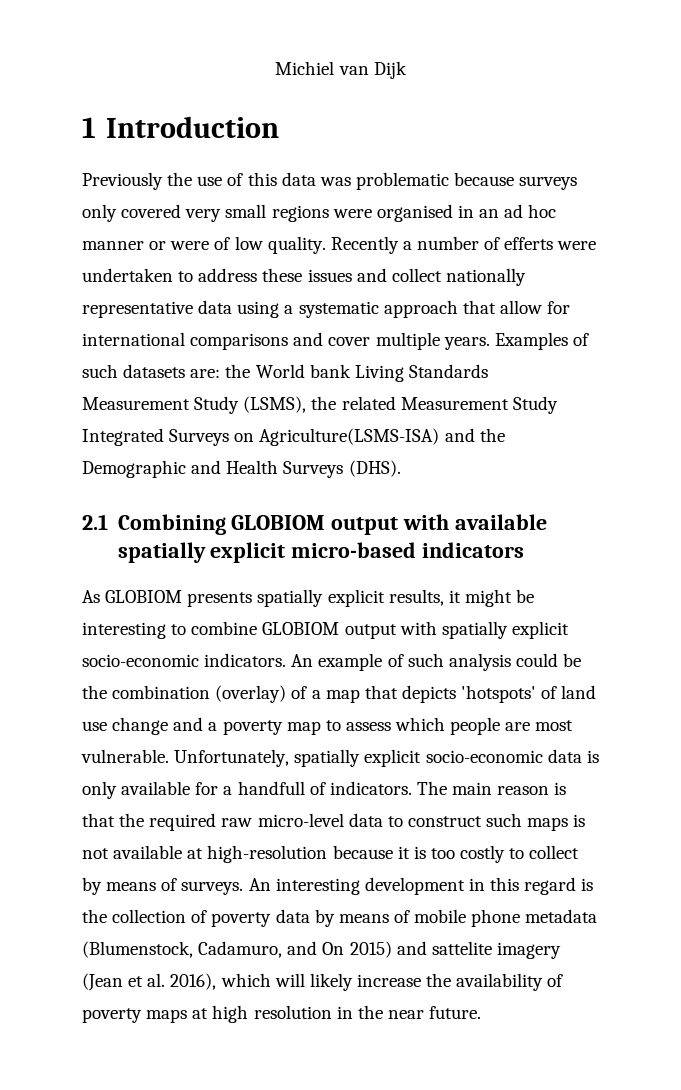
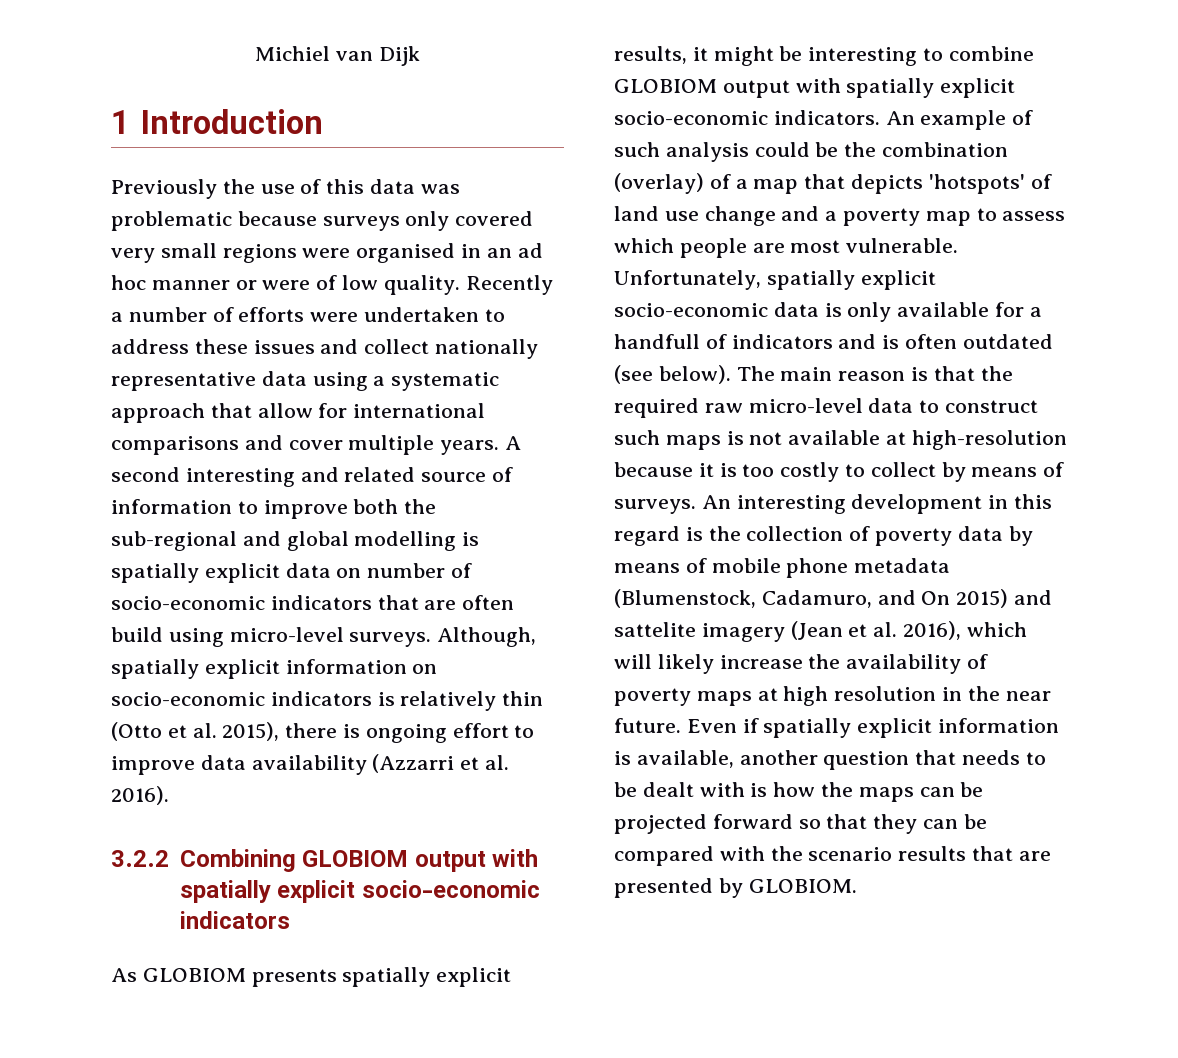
[504,237,554,250] efferts -> [238,307,305,322] efforts
[494,332,589,350] [82,364,488,382] [82,396,558,414] [82,428,505,446] [82,460,401,478] [82,514,108,530] Examples of such datasets are: the World bank Living Standards Measurement Study (LSMS), the related Measurement Study Integrated Surveys on Agriculture(LSMS-ISA) and the Demographic and Health Surveys (DHS). // 2.1 -> [505,436,522,450] [111,467,514,487] [111,499,437,519] [111,531,480,551] [111,563,473,583] [111,595,515,610] [111,627,537,647] [111,659,438,679] [111,691,544,711] [111,722,535,743] [111,754,510,775] [111,786,169,805] [111,850,169,867] A second interesting and related source of information to improve both the sub-regional and global modelling is spatially explicit data on number of socio-economic indicators that are often build using micro-level surveys. Although, spatially explicit information on socio-economic indicators is relatively thin (Otto et al. 2015), there is ongoing effort to improve data availability (Azzarri et al. 2016). // 3.2.2
[455,514,548,530] [117,542,417,563] available spatially explicit micro-based -> [179,880,540,903] spatially explicit socio-economic
[329,781,412,795] indicators. -> [731,334,1053,349] [614,365,731,384] indicators and is often outdated (see below).
(482, 1012) none -> [686,718,1060,738] [614,750,1046,770] [614,782,984,802] [614,814,987,834] [614,846,1051,866] [614,878,857,898] Even if spatially explicit information is available, another question that needs to be dealt with is how the maps can be projected forward so that they can be compared with the scenario results that are presented by GLOBIOM.

